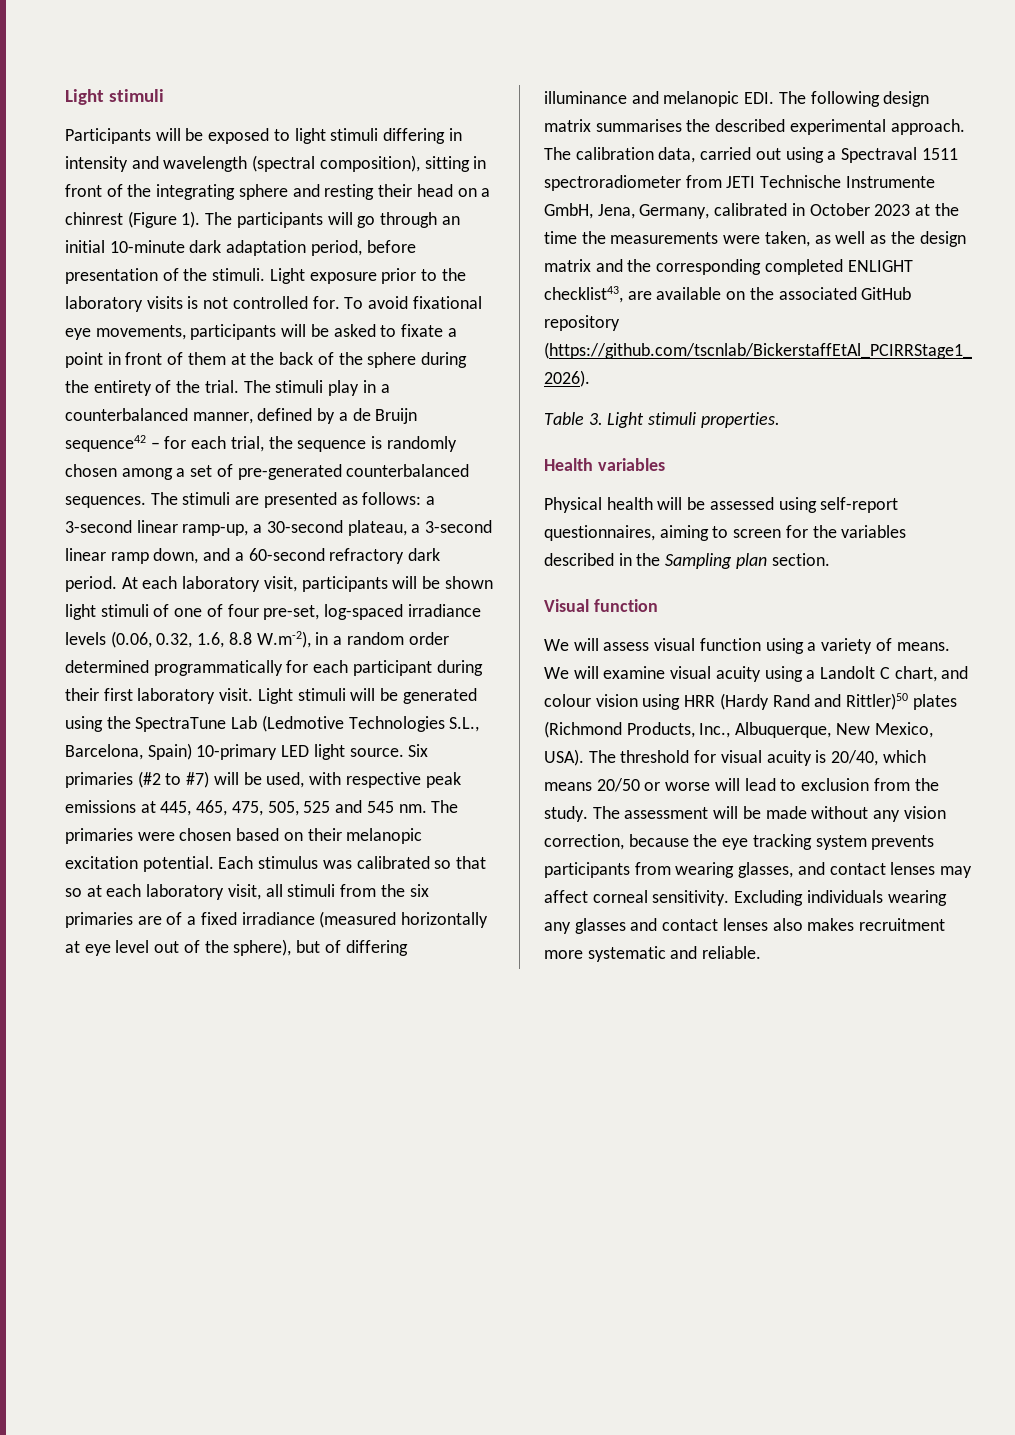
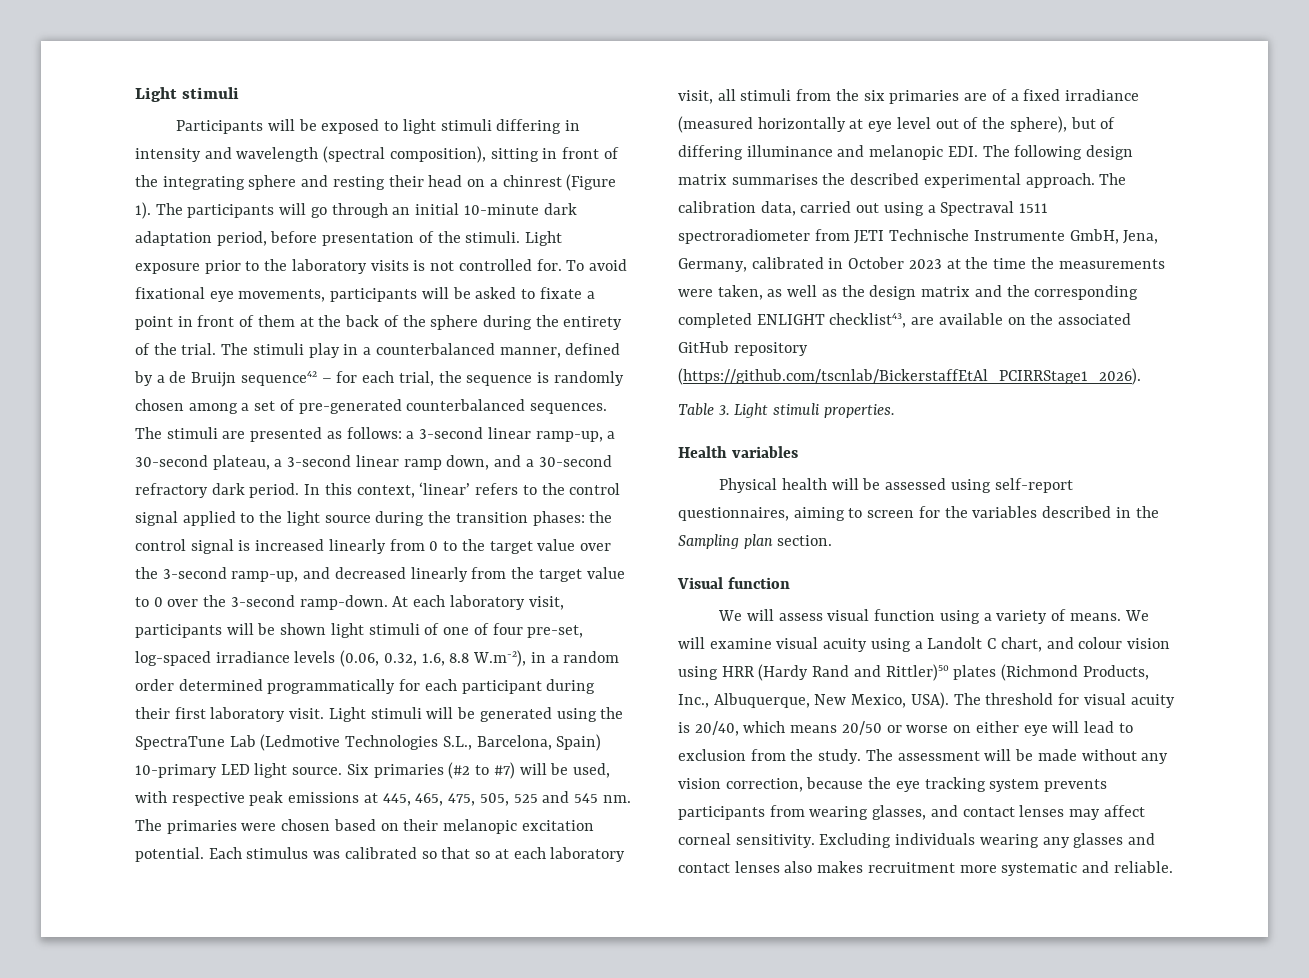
[248,548,325,561] 60-second -> [538,455,612,467] 30-second
(117, 584) none -> [304,482,621,498] [135,511,613,526] [135,539,611,554] [135,567,625,582] [135,595,388,610] In this context, ‘linear’ refers to the control signal applied to the light source during the transition phases: the control signal is increased linearly from 0 to the target value over the 3-second ramp-up, and decreased linearly from the target value to 0 over the 3-second ramp-down.
(711, 786) none -> [953,721,1048,736] on either eye

